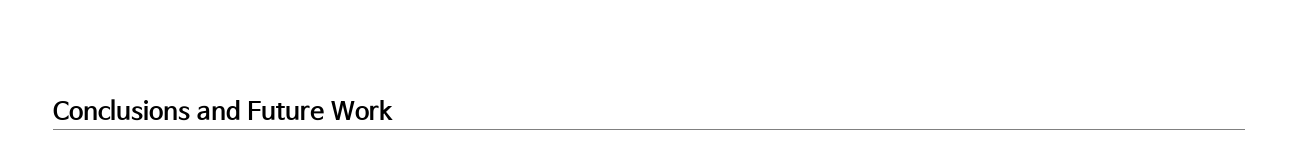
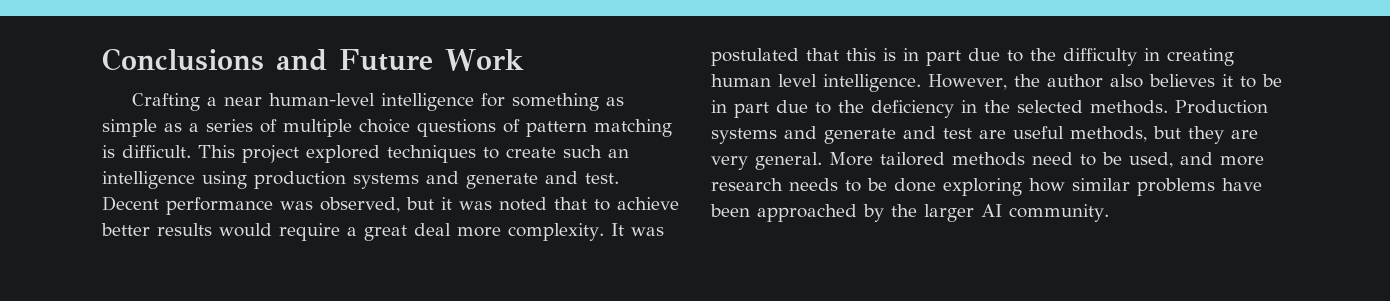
(393, 110) none -> [132,93,625,111] [102,119,672,137] [102,145,629,163] [102,171,619,189] [102,196,679,215] [101,223,664,241] [711,48,1234,66] [711,74,1282,92] [711,100,1268,118] [711,126,1258,144] [711,152,1264,170] [711,178,1262,196] [710,204,1109,222] // Crafting a near human-level intelligence for something as simple as a series of multiple choice questions of pattern matching is difficult. This project explored techniques to create such an intelligence using production systems and generate and test. Decent performance was observed, but it was noted that to achieve better results would require a great deal more complexity. It was postulated that this is in part due to the difficulty in creating human level intelligence. However, the author also believes it to be in part due to the deficiency in the selected methods. Production systems and generate and test are useful methods, but they are very general. More tailored methods need to be used, and more research needs to be done exploring how similar problems have been approached by the larger AI community.

